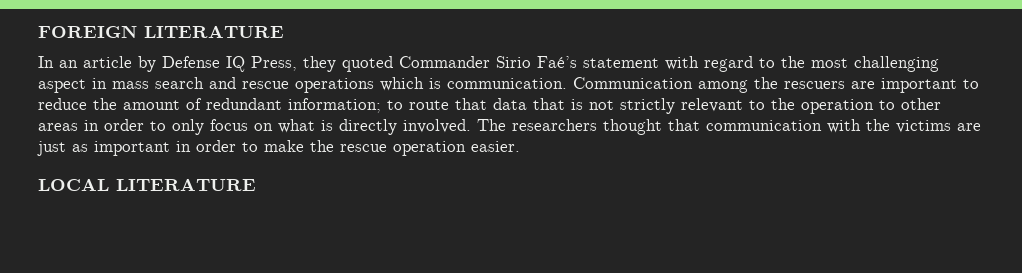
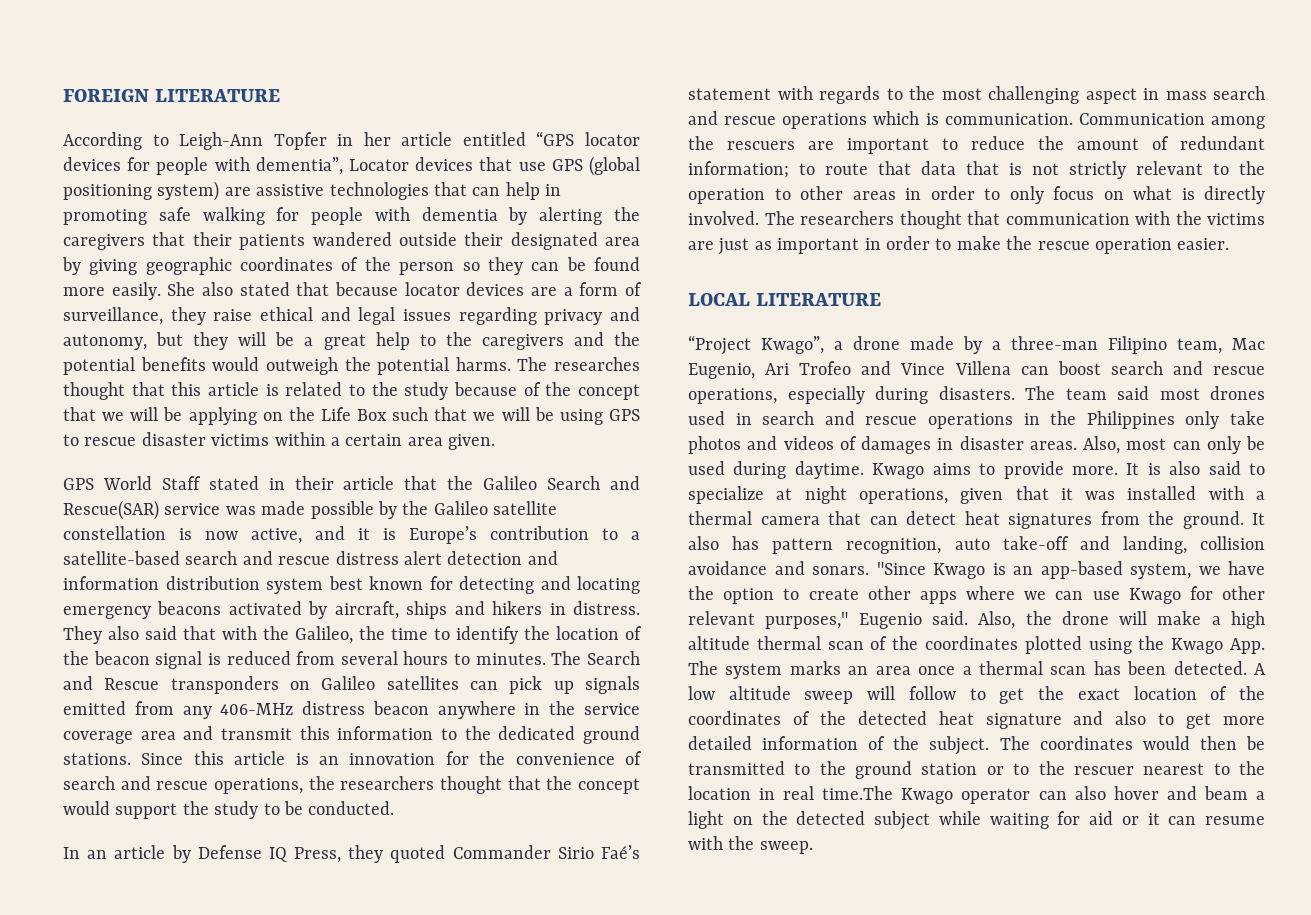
(284, 31) none -> [63,131,640,150] [63,156,640,176] [63,181,562,201] [63,207,640,225] [63,232,640,250] [62,257,641,275] [63,282,642,300] [63,307,640,325] [63,332,640,350] [63,357,640,375] [63,382,641,400] [63,407,640,425] [63,432,496,450] [63,476,641,490] [63,500,558,520] [63,526,640,544] [63,551,558,565] [63,576,640,594] [63,601,641,619] [63,626,642,644] [63,651,640,669] [63,676,640,694] [63,701,640,719] [63,726,640,744] [63,751,642,765] [63,776,640,794] [63,801,395,819] // According to Leigh-Ann Topfer in her article entitled “GPS locator devices for people with dementia”, Locator devices that use GPS (global positioning system) are assistive technologies that can help in promoting safe walking for people with dementia by alerting the caregivers that their patients wandered outside their designated area by giving geographic coordinates of the person so they can be found more easily. She also stated that because locator devices are a form of surveillance, they raise ethical and legal issues regarding privacy and autonomy, but they will be a great help to the caregivers and the potential benefits would outweigh the potential harms. The researches thought that this article is related to the study because of the concept that we will be applying on the Life Box such that we will be using GPS to rescue disaster victims within a certain area given. // GPS World Staff stated in their article that the Galileo Search and Rescue(SAR) service was made possible by the Galileo satellite constellation is now active, and it is Europe’s contribution to a satellite-based search and rescue distress alert detection and information distribution system best known for detecting and locating emergency beacons activated by aircraft, ships and hikers in distress. They also said that with the Galileo, the time to identify the location of the beacon signal is reduced from several hours to minutes. The Search and Rescue transponders on Galileo satellites can pick up signals emitted from any 406-MHz distress beacon anywhere in the service coverage area and transmit this information to the dedicated ground stations. Since this article is an innovation for the convenience of search and rescue operations, the researchers thought that the concept would support the study to be conducted.
[704,56,753,72] regard -> [819,86,880,104] regards
(256, 184) none -> [688,335,1265,355] [688,361,1265,379] [688,386,1265,404] [688,411,1265,429] [688,436,1265,454] [688,461,1265,479] [688,486,1265,504] [688,511,1265,529] [688,536,1265,554] [688,561,1265,579] [688,586,1265,604] [688,611,1265,629] [688,636,1265,654] [688,661,1266,679] [688,686,1265,704] [688,711,1265,729] [688,736,1265,755] [688,761,1265,779] [688,786,1266,804] [688,811,1265,830] [688,836,813,854] // “Project Kwago”, a drone made by a three-man Filipino team, Mac Eugenio, Ari Trofeo and Vince Villena can boost search and rescue operations, especially during disasters. The team said most drones used in search and rescue operations in the Philippines only take photos and videos of damages in disaster areas. Also, most can only be used during daytime. Kwago aims to provide more. It is also said to specialize at night operations, given that it was installed with a thermal camera that can detect heat signatures from the ground. It also has pattern recognition, auto take-off and landing, collision avoidance and sonars. "Since Kwago is an app-based system, we have the option to create other apps where we can use Kwago for other relevant purposes," Eugenio said. Also, the drone will make a high altitude thermal scan of the coordinates plotted using the Kwago App. The system marks an area once a thermal scan has been detected. A low altitude sweep will follow to get the exact location of the coordinates of the detected heat signature and also to get more detailed information of the subject. The coordinates would then be transmitted to the ground station or to the rescuer nearest to the location in real time.The Kwago operator can also hover and beam a light on the detected subject while waiting for aid or it can resume with the sweep.

